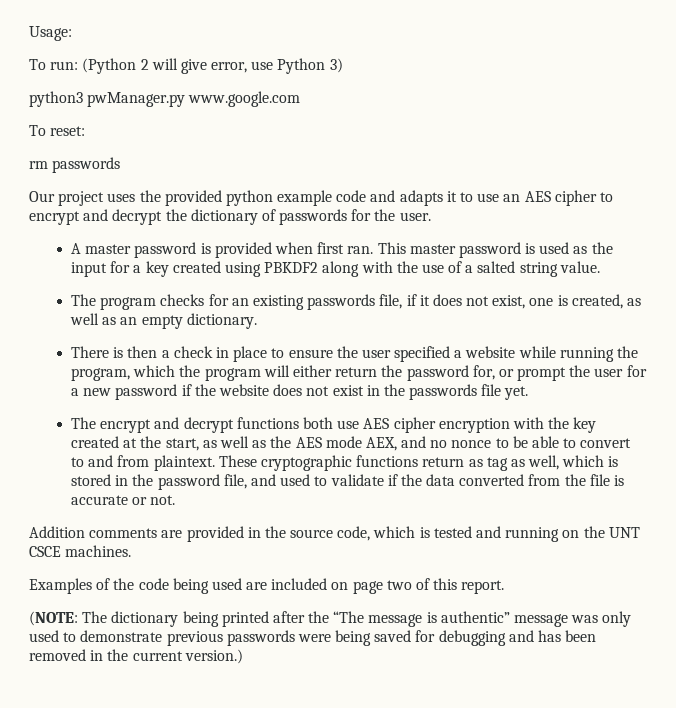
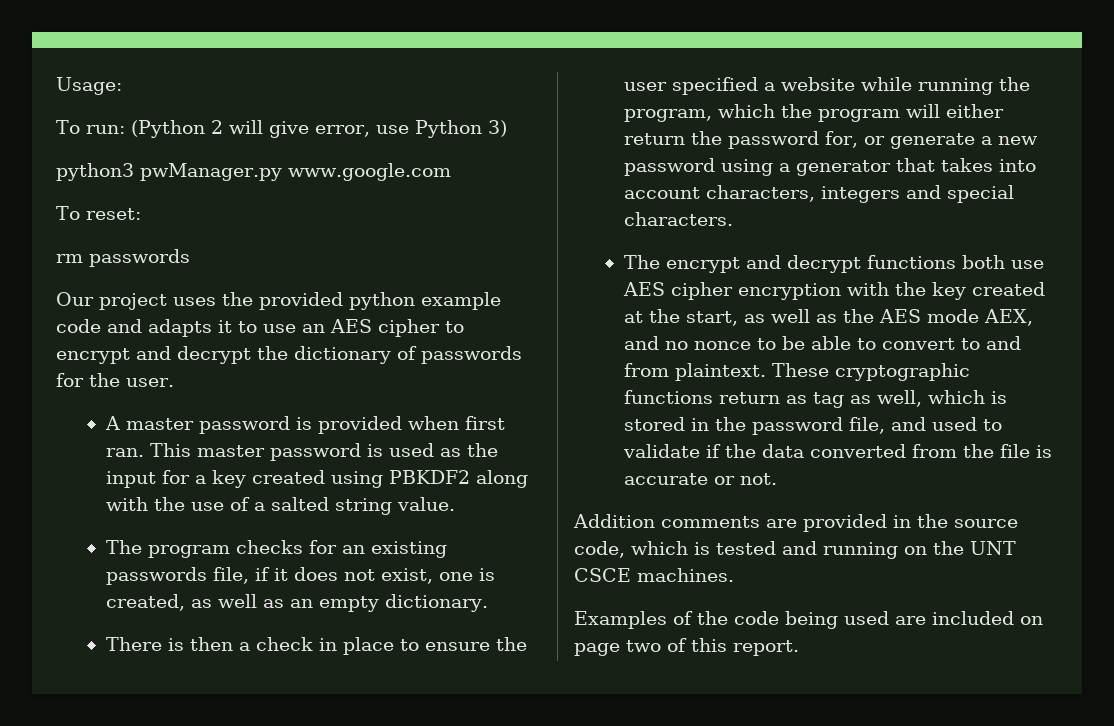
[517,365,647,381] [71,384,529,400] prompt the user for a new password if the website does not exist in the passwords file yet. -> [889,133,1038,149] [623,158,1036,176] [623,185,1014,203] [623,212,733,226] generate a new password using a generator that takes into account characters, integers and special characters.
[29,611,632,627] [29,630,597,646] [29,649,243,664] // (NOTE: The dictionary being printed after the “The message is authentic” message was only used to demonstrate previous passwords were being saved for debugging and has been removed in the current version.) -> (799, 648) none

